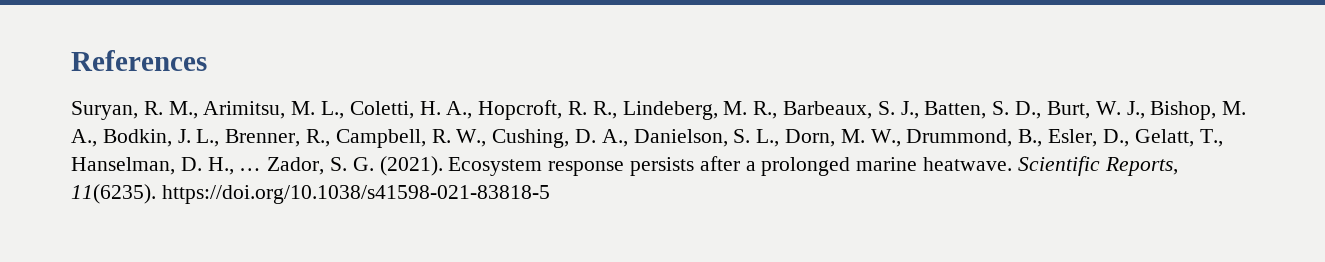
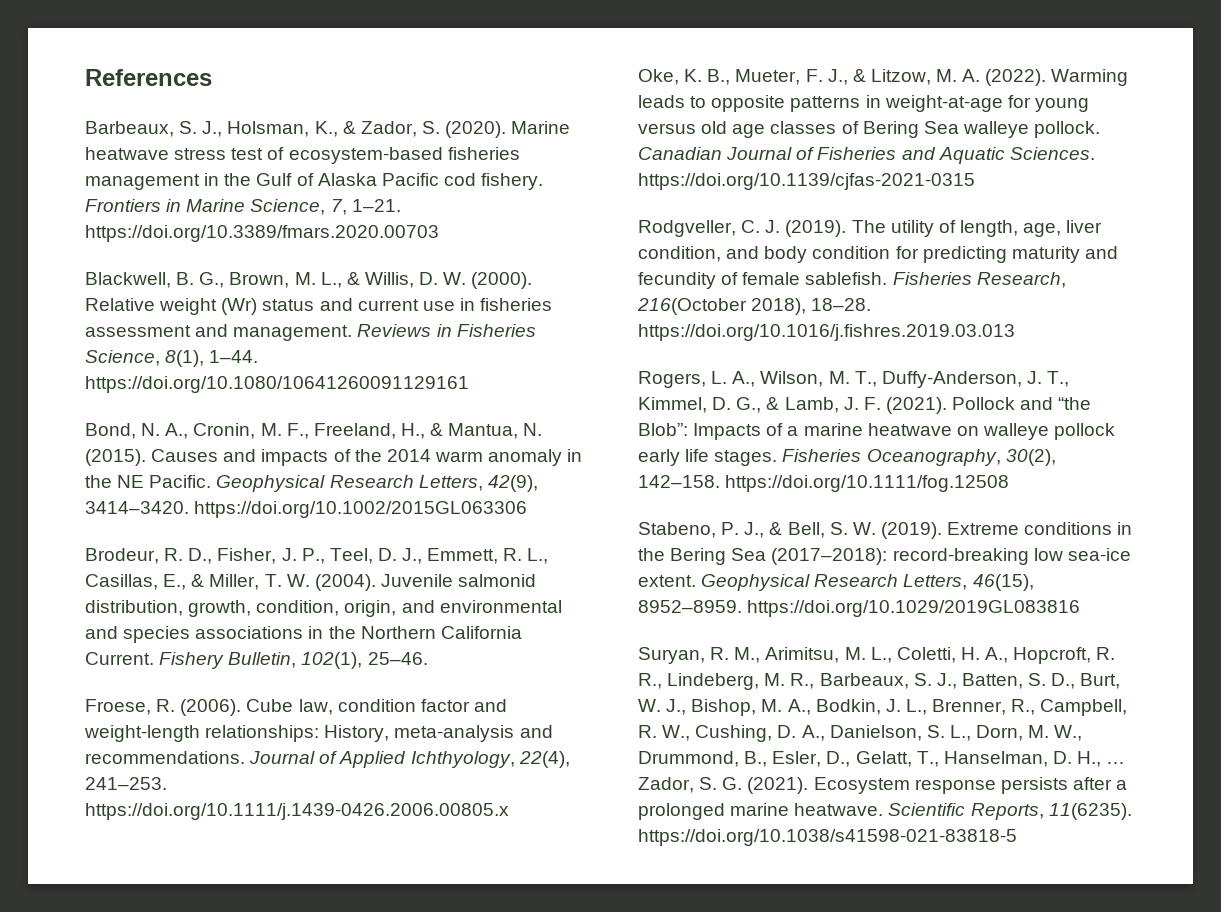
(207, 60) none -> [85,121,571,138] [85,147,520,164] [85,173,544,190] [85,199,401,215] [85,225,439,242] [85,272,533,289] [85,298,553,315] [85,324,536,341] [85,350,259,367] [85,376,469,393] [85,423,543,439] [85,449,583,466] [85,475,538,492] [85,501,528,518] [85,548,549,564] [85,574,537,591] [85,600,562,617] [85,626,522,643] [85,652,428,669] [85,699,507,716] [84,725,553,742] [85,751,570,768] [85,777,167,790] [85,803,509,820] [638,69,1129,86] [638,95,1089,112] [638,121,1101,138] [638,147,1095,164] [638,173,975,190] [638,220,1103,237] [638,246,1118,263] [638,272,1066,289] [637,298,872,315] [638,324,1015,341] [638,371,1070,388] [638,397,1092,414] [638,423,1116,440] [638,449,1056,466] [638,475,1010,492] [638,522,1133,539] [638,548,1131,565] [638,574,1034,591] [638,600,1081,617] // Barbeaux, S. J., Holsman, K., & Zador, S. (2020). Marine heatwave stress test of ecosystem-based fisheries management in the Gulf of Alaska Pacific cod fishery. Frontiers in Marine Science, 7, 1–21. https://doi.org/10.3389/fmars.2020.00703 // Blackwell, B. G., Brown, M. L., & Willis, D. W. (2000). Relative weight (Wr) status and current use in fisheries assessment and management. Reviews in Fisheries Science, 8(1), 1–44. https://doi.org/10.1080/10641260091129161 // Bond, N. A., Cronin, M. F., Freeland, H., & Mantua, N. (2015). Causes and impacts of the 2014 warm anomaly in the NE Pacific. Geophysical Research Letters, 42(9), 3414–3420. https://doi.org/10.1002/2015GL063306 // Brodeur, R. D., Fisher, J. P., Teel, D. J., Emmett, R. L., Casillas, E., & Miller, T. W. (2004). Juvenile salmonid distribution, growth, condition, origin, and environmental and species associations in the Northern California Current. Fishery Bulletin, 102(1), 25–46. // Froese, R. (2006). Cube law, condition factor and weight-length relationships: History, meta-analysis and recommendations. Journal of Applied Ichthyology, 22(4), 241–253. https://doi.org/10.1111/j.1439-0426.2006.00805.x // Oke, K. B., Mueter, F. J., & Litzow, M. A. (2022). Warming leads to opposite patterns in weight-at-age for young versus old age classes of Bering Sea walleye pollock. Canadian Journal of Fisheries and Aquatic Sciences. https://doi.org/10.1139/cjfas-2021-0315 // Rodgveller, C. J. (2019). The utility of length, age, liver condition, and body condition for predicting maturity and fecundity of female sablefish. Fisheries Research, 216(October 2018), 18–28. https://doi.org/10.1016/j.fishres.2019.03.013 // Rogers, L. A., Wilson, M. T., Duffy-Anderson, J. T., Kimmel, D. G., & Lamb, J. F. (2021). Pollock and “the Blob”: Impacts of a marine heatwave on walleye pollock early life stages. Fisheries Oceanography, 30(2), 142–158. https://doi.org/10.1111/fog.12508 // Stabeno, P. J., & Bell, S. W. (2019). Extreme conditions in the Bering Sea (2017–2018): record-breaking low sea-ice extent. Geophysical Research Letters, 46(15), 8952–8959. https://doi.org/10.1029/2019GL083816

